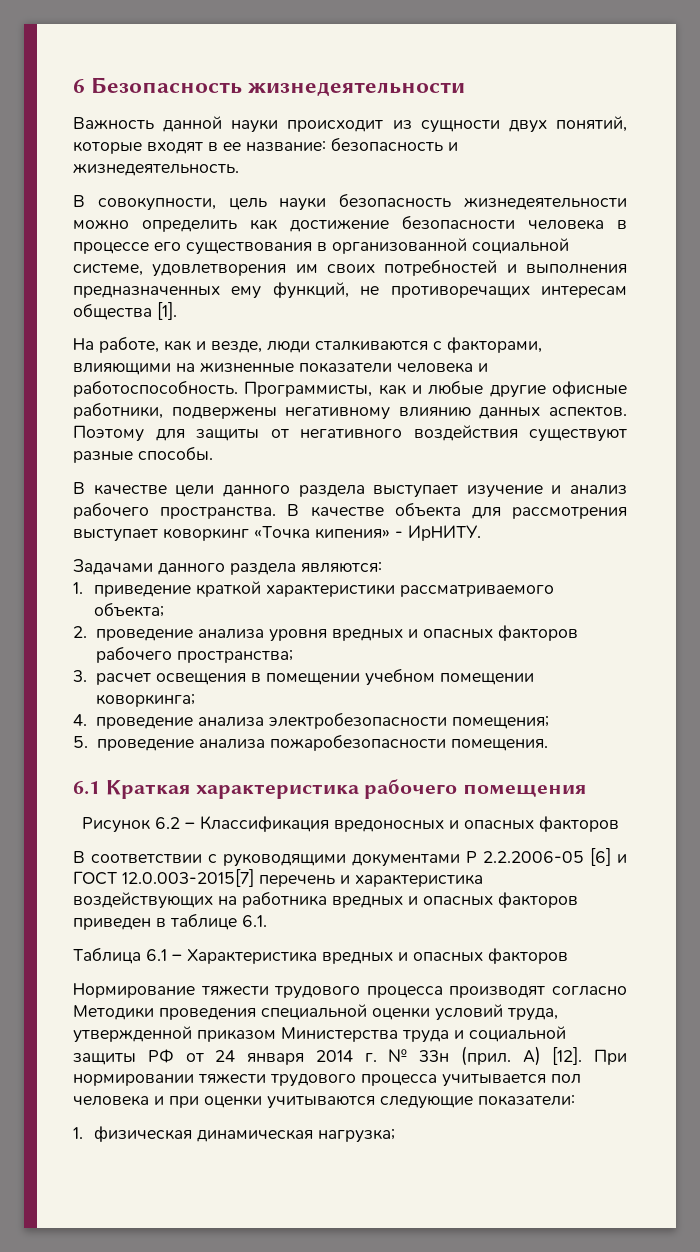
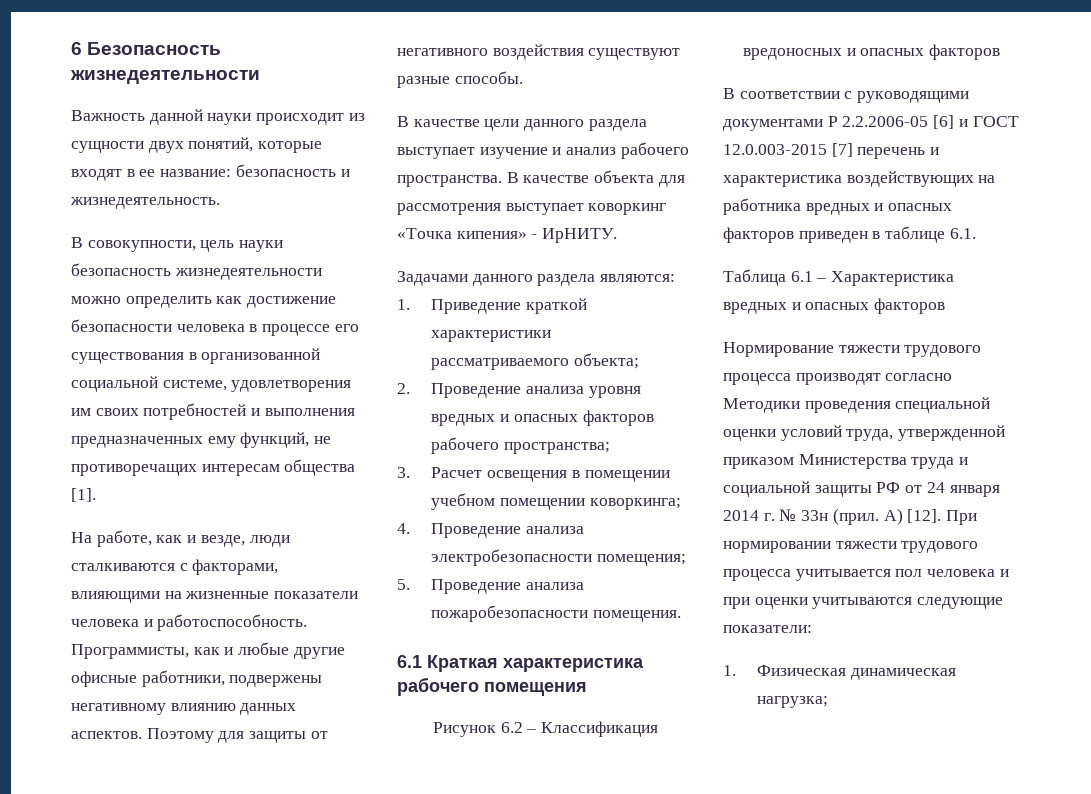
[94,585,192,597] приведение -> [431,299,522,314] Приведение
[95,629,193,641] проведение -> [431,383,522,398] Проведение
[95,673,151,685] расчет -> [431,467,483,478] Расчет
[95,717,193,729] проведение -> [431,523,522,538] Проведение
[96,739,194,751] проведение -> [431,579,522,594] Проведение
[122,869,254,887] 12.0.003-2015[7] -> [723,143,853,157] 12.0.003-2015 [7]
[94,1126,193,1142] физическая -> [757,665,847,676] Физическая

